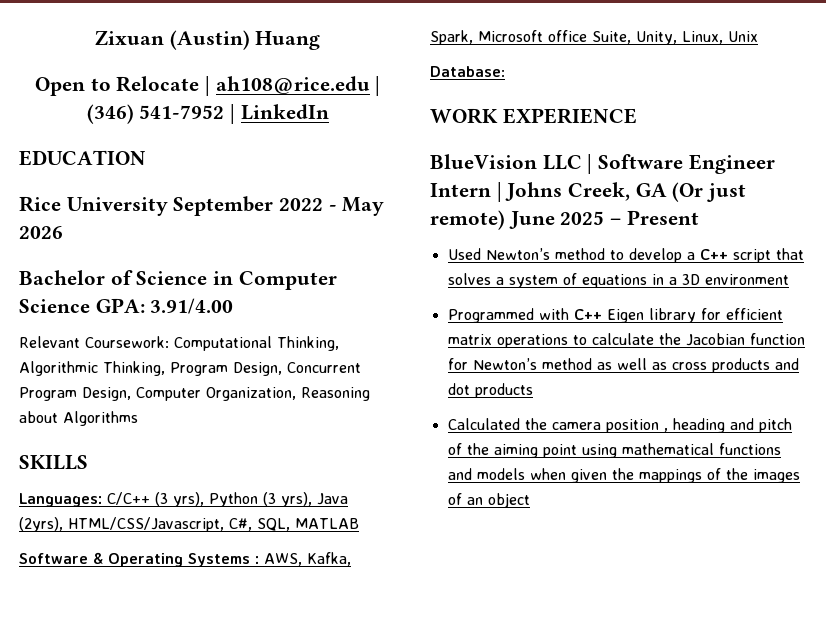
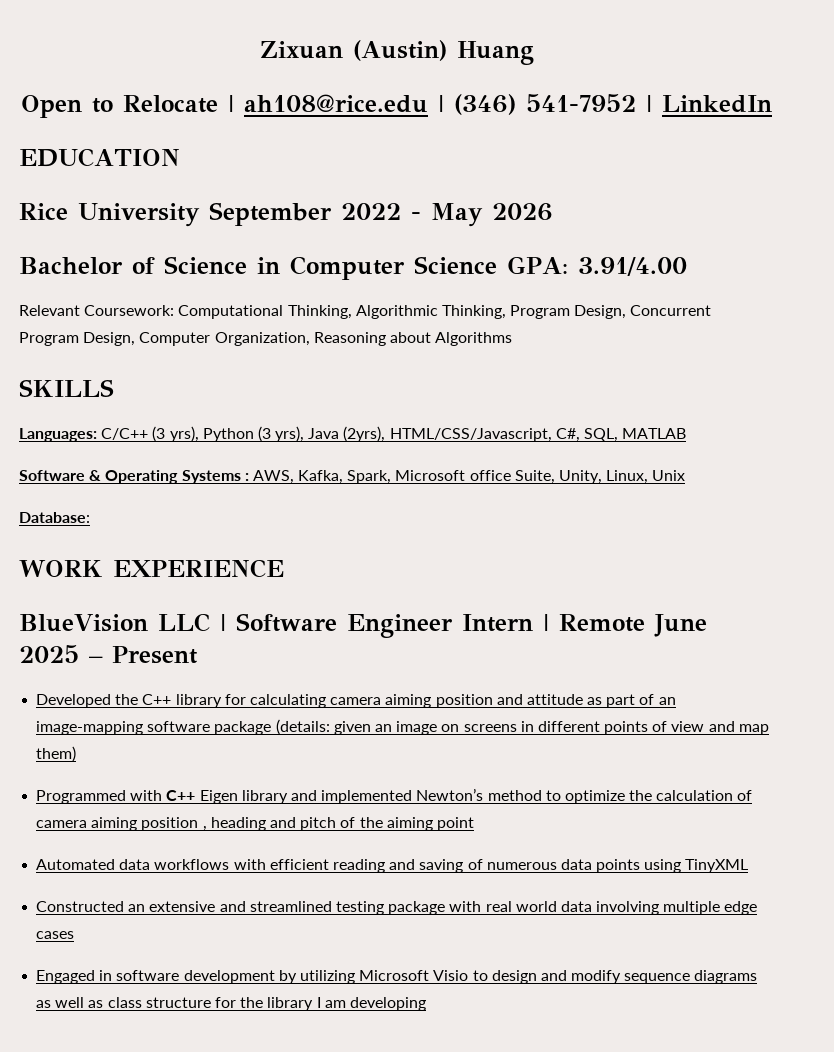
[505,182,747,202] [430,210,699,230] [447,248,804,263] [447,273,789,288] Johns Creek, GA (Or just remote) June 2025 – Present // Used Newton’s method to develop a C++ script that solves a system of equations in a 3D environment -> [558,614,707,637] [19,645,198,664] [36,694,676,708] [36,719,769,735] [36,746,77,762] Remote June 2025 – Present // Developed the C++ library for calculating camera aiming position and attitude as part of an image-mapping software package (details: given an image on screens in different points of view and map them)
[700,308,783,320] [447,333,805,348] [447,358,799,373] [447,383,533,398] [447,418,601,430] for efficient matrix operations to calculate the Jacobian function for Newton’s method as well as cross products and dot products // Calculated the camera -> [290,788,753,804] [36,817,138,831] and implemented Newton’s method to optimize the calculation of camera aiming
[581,443,781,458] [447,468,800,483] [447,493,530,508] using mathematical functions and models when given the mappings of the images of an object -> [36,859,749,873] [36,901,758,915] [36,931,75,939] [36,970,758,984] [36,997,426,1011] // Automated data workflows with efficient reading and saving of numerous data points using TinyXML // Constructed an extensive and streamlined testing package with real world data involving multiple edge cases // Engaged in software development by utilizing Microsoft Visio to design and modify sequence diagrams as well as class structure for the library I am developing

